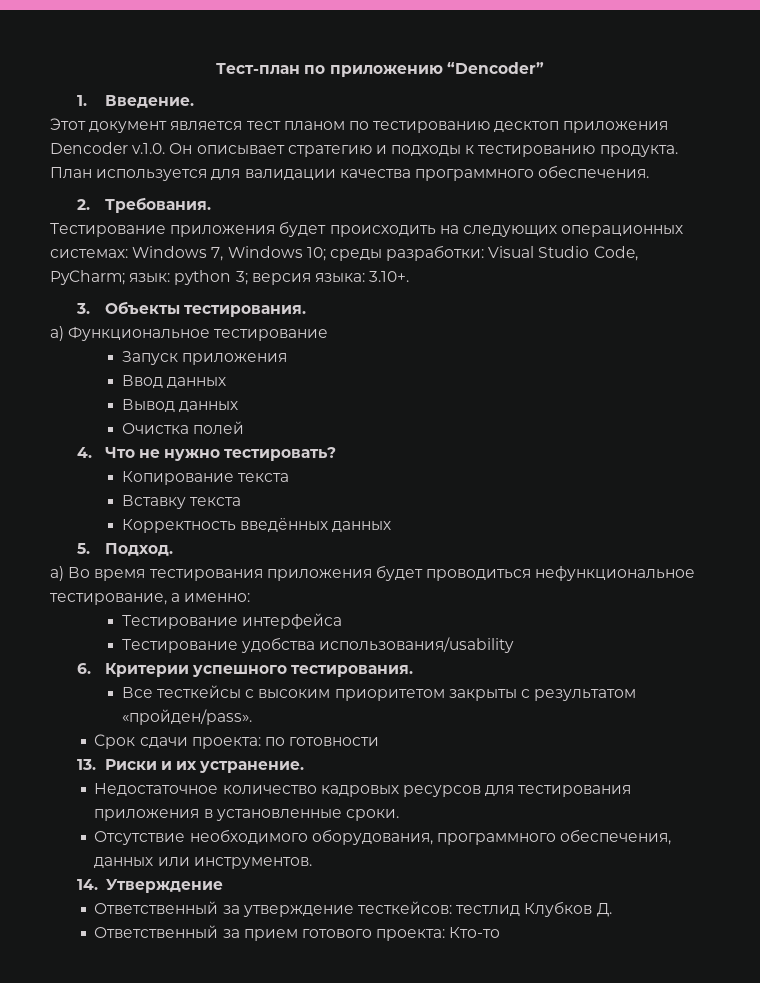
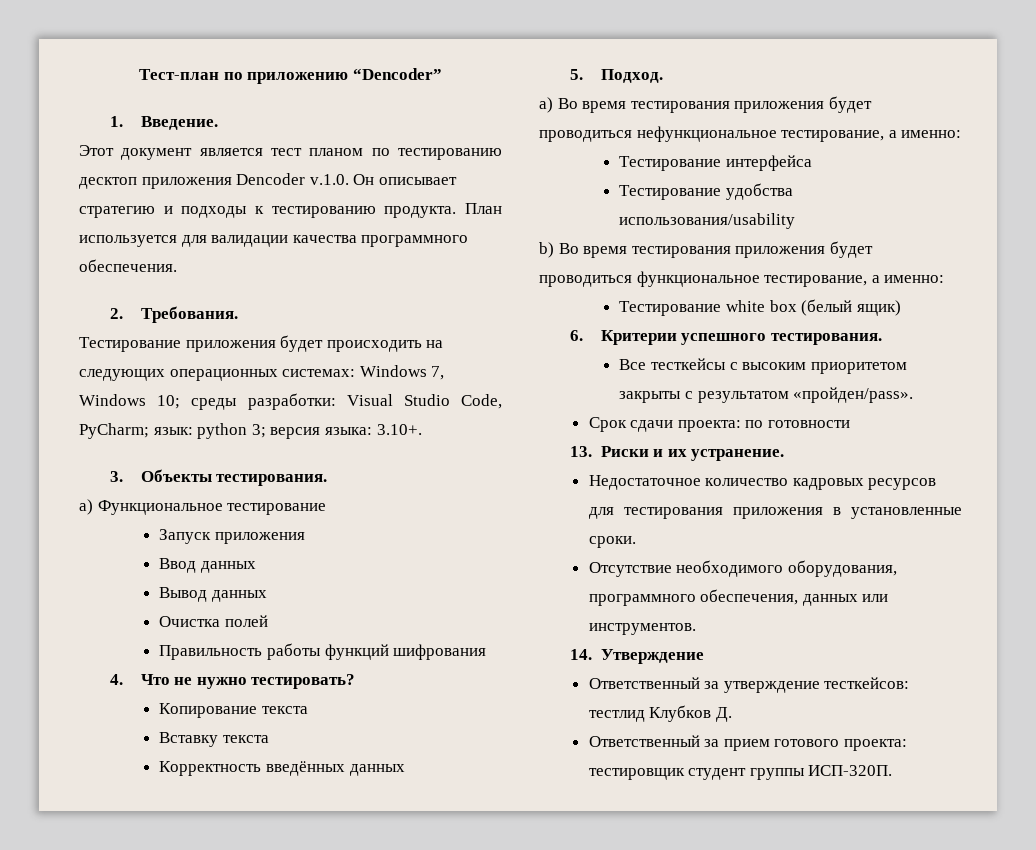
(245, 427) none -> [159,643,487,660] // Правильность работы функций шифрования
(515, 645) none -> [539,241,873,258] [539,271,945,287] [619,299,901,316] // b) Во время тестирования приложения будет проводиться функциональное тестирование, а именно: // Тестирование white box (белый ящик)
[449,927,501,938] Кто-то -> [588,765,893,780] тестировщик студент группы ИСП-320П.

